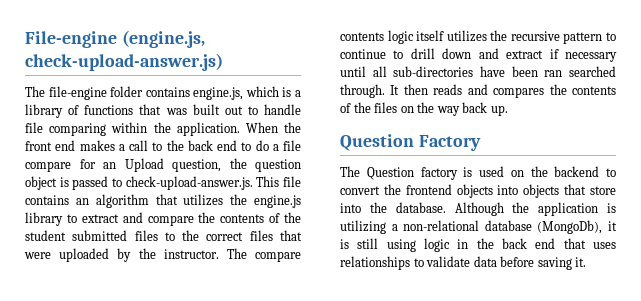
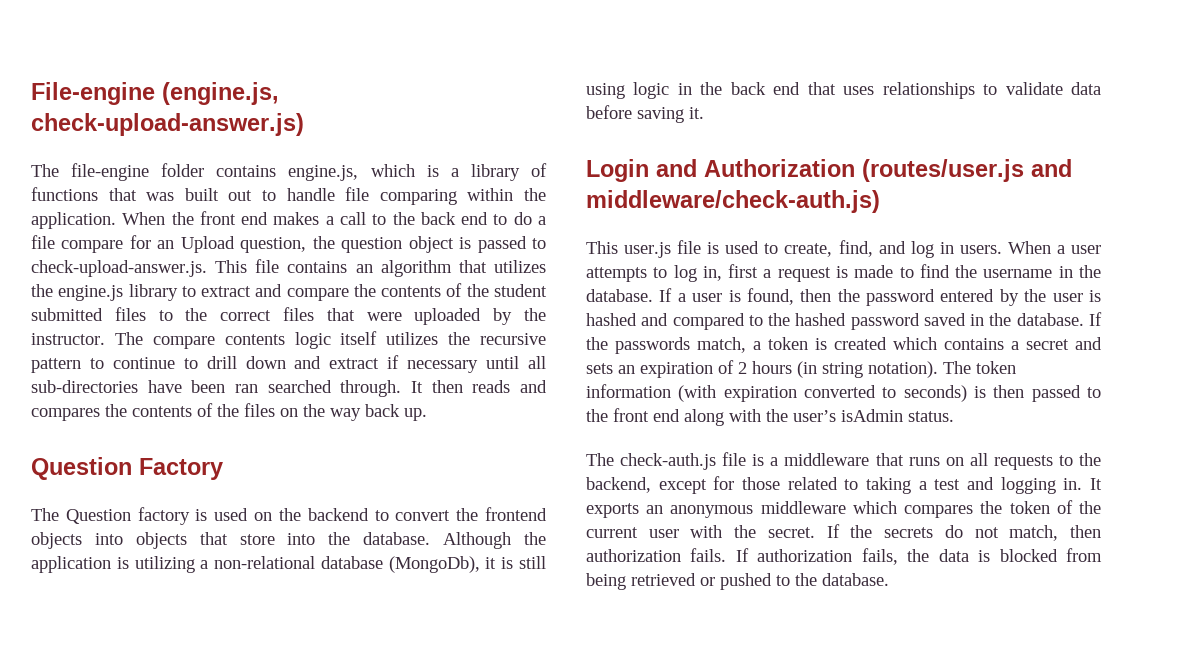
(587, 262) none -> [586,159,1072,182] [586,190,880,213] [586,240,1101,258] [586,264,1101,282] [586,288,1101,306] [586,312,1102,330] [586,337,1102,354] [586,360,1016,378] [586,384,1101,402] [586,408,954,426] [586,452,1101,470] [586,476,1102,494] [586,500,1101,518] [586,524,1101,541] [586,548,1102,565] [586,573,889,590] // Login and Authorization (routes/user.js and middleware/check-auth.js) // This user.js file is used to create, find, and log in users. When a user attempts to log in, first a request is made to find the username in the database. If a user is found, then the password entered by the user is hashed and compared to the hashed password saved in the database. If the passwords match, a token is created which contains a secret and sets an expiration of 2 hours (in string notation). The token information (with expiration converted to seconds) is then passed to the front end along with the user’s isAdmin status. // The check-auth.js file is a middleware that runs on all requests to the backend, except for those related to taking a test and logging in. It exports an anonymous middleware which compares the token of the current user with the secret. If the secrets do not match, then authorization fails. If authorization fails, the data is blocked from being retrieved or pushed to the database.

